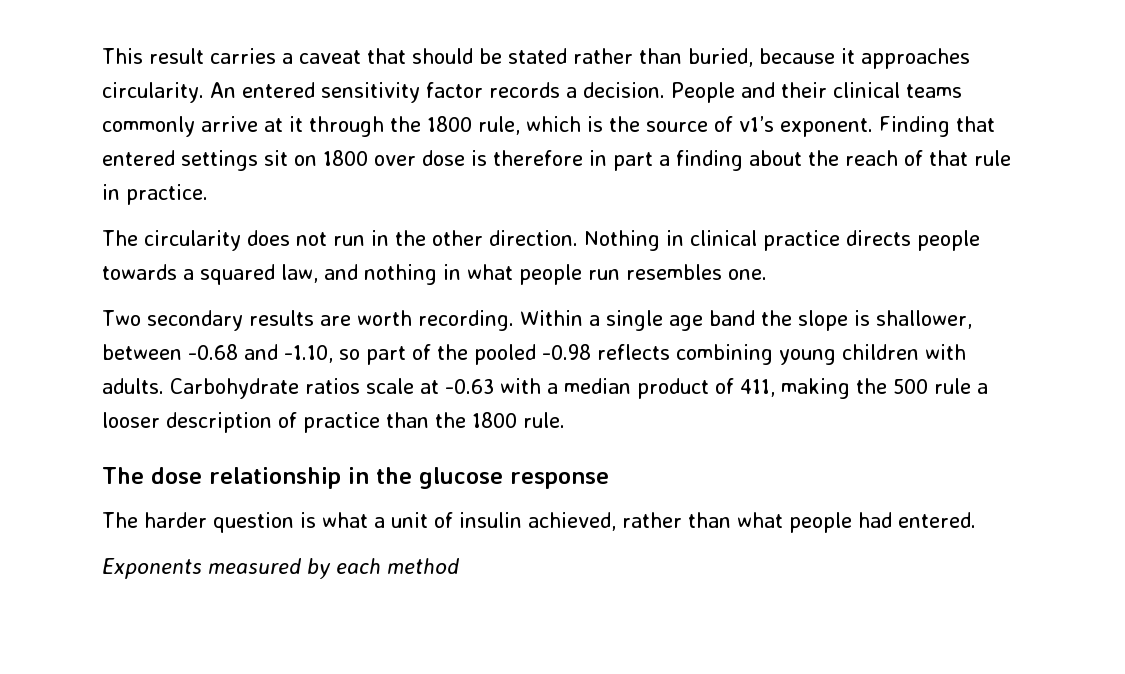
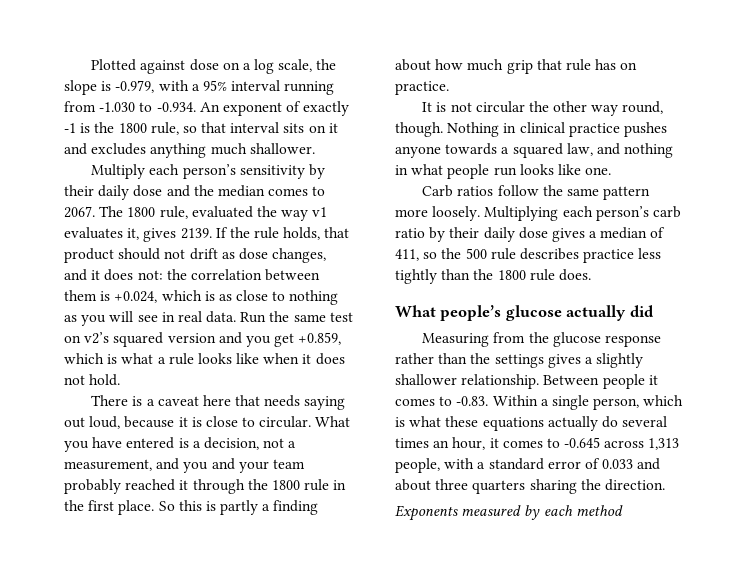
[102,48,970,69] [102,82,962,103] [102,116,995,137] [102,150,1011,171] [102,184,208,205] [102,230,578,251] This result carries a caveat that should be stated rather than buried, because it approaches circularity. An entered sensitivity factor records a decision. People and their clinical teams commonly arrive at it through the 1800 rule, which is the source of v1’s exponent. Finding that entered settings sit on 1800 over dose is therefore in part a finding about the reach of that rule in practice. // The circularity does not run in the other direction. -> [91,59,337,74] [64,80,335,95] [64,101,350,116] [64,122,338,135] [64,143,315,158] [91,164,325,179] [64,185,326,200] [64,206,328,221] [64,227,350,242] [64,248,327,263] [64,269,321,281] [64,290,339,305] [64,311,353,326] [64,332,342,347] [64,353,345,365] [64,374,121,386] [91,395,346,410] [64,416,351,429] [64,437,297,452] [64,458,305,473] [64,479,347,494] [64,500,319,515] [395,59,638,74] [395,81,449,95] [422,101,664,116] [395,122,443,137] Plotted against dose on a log scale, the slope is -0.979, with a 95% interval running from -1.030 to -0.934. An exponent of exactly -1 is the 1800 rule, so that interval sits on it and excludes anything much shallower. // Multiply each person’s sensitivity by their daily dose and the median comes to 2067. The 1800 rule, evaluated the way v1 evaluates it, gives 2139. If the rule holds, that product should not drift as dose changes, and it does not: the correlation between them is +0.024, which is as close to nothing as you will see in real data. Run the same test on v2’s squared version and you get +0.859, which is what a rule looks like when it does not hold. // There is a caveat here that needs saying out loud, because it is close to circular. What you have entered is a decision, not a measurement, and you and your team probably reached it through the 1800 rule in the first place. So this is partly a finding about how much grip that rule has on practice. // It is not circular the other way round, though.
[846,230,980,251] directs people -> [623,122,667,137] [395,146,441,158] pushes anyone
[626,264,722,280] resembles -> [519,164,581,175] looks like
[102,310,972,331] [102,344,966,365] [102,378,988,399] [102,412,565,433] [102,467,609,489] [102,512,976,533] Two secondary results are worth recording. Within a single age band the slope is shallower, between -0.68 and -1.10, so part of the pooled -0.98 reflects combining young children with adults. Carbohydrate ratios scale at -0.63 with a median product of 411, making the 500 rule a looser description of practice than the 1800 rule. // The dose relationship in the glucose response // The harder question is what a unit of insulin achieved, rather than what people had entered. -> [422,185,651,200] [395,206,681,221] [395,227,666,242] [395,248,662,263] [395,269,591,284] [395,305,654,321] [422,332,661,347] [395,353,644,368] [395,374,658,389] [395,395,684,410] [395,416,668,431] [395,437,680,450] [395,458,661,473] [395,479,665,494] Carb ratios follow the same pattern more loosely. Multiplying each person’s carb ratio by their daily dose gives a median of 411, so the 500 rule describes practice less tightly than the 1800 rule does. // What people’s glucose actually did // Measuring from the glucose response rather than the settings gives a slightly shallower relationship. Between people it comes to -0.83. Within a single person, which is what these equations actually do several times an hour, it comes to -0.645 across 1,313 people, with a standard error of 0.033 and about three quarters sharing the direction.

